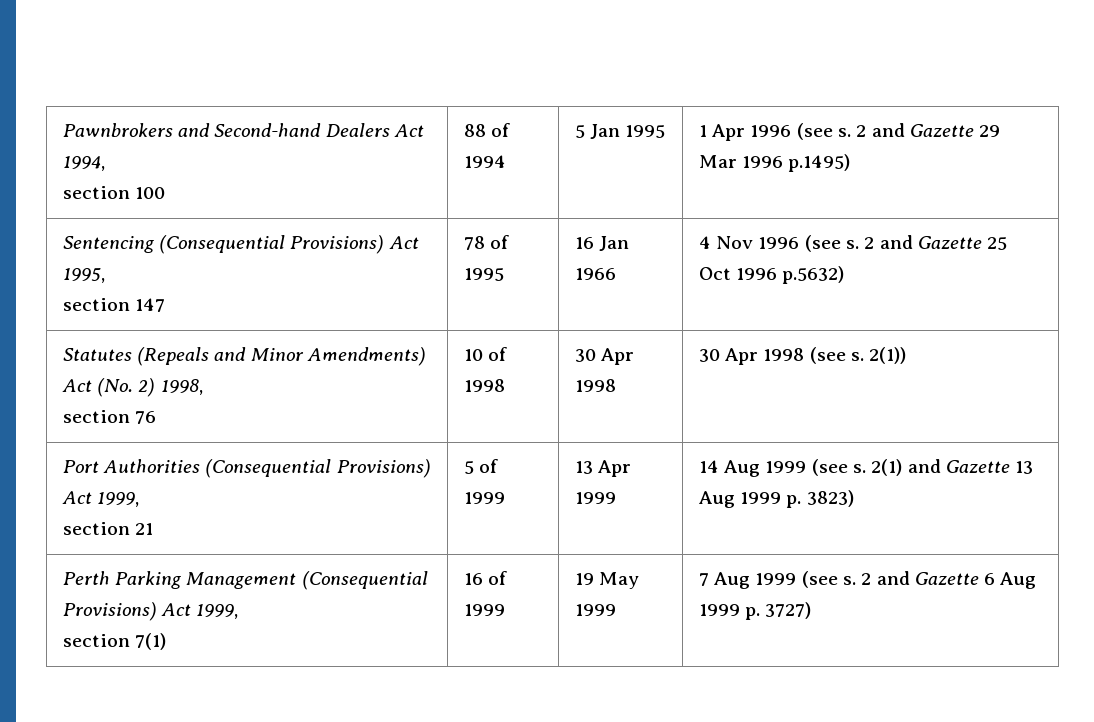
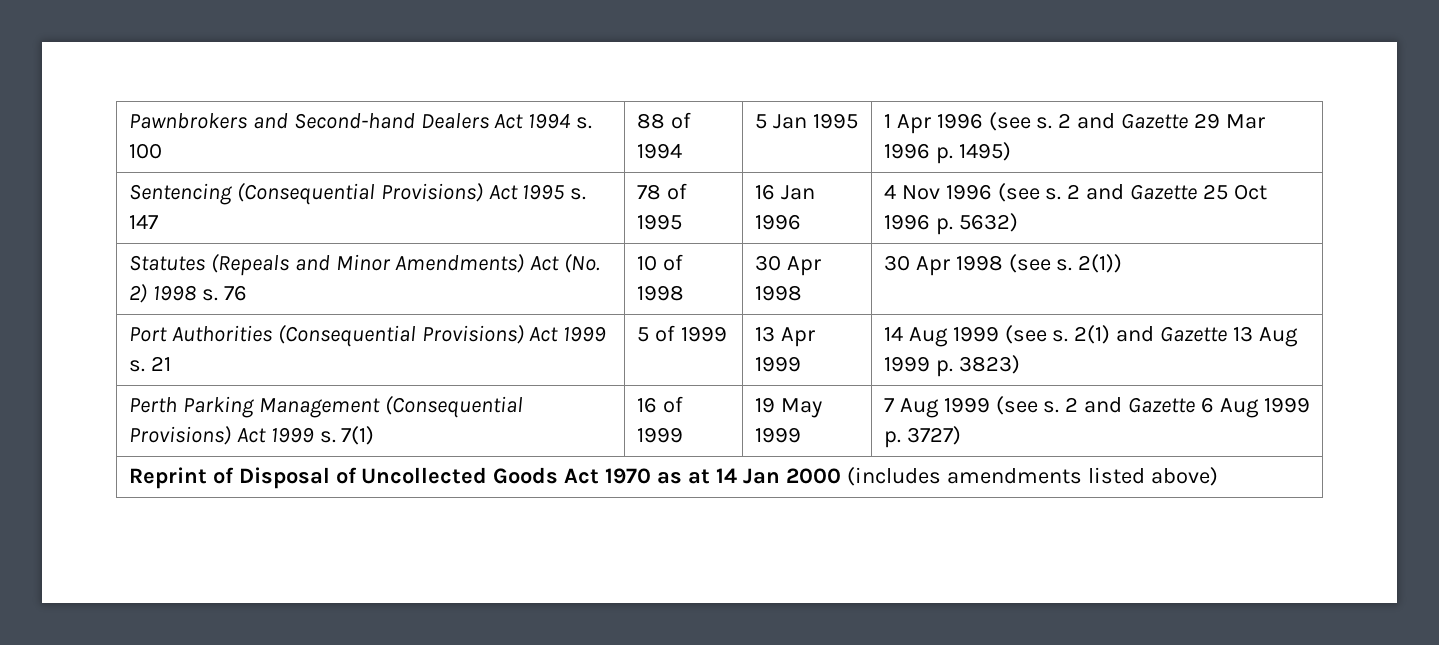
[62,156,105,171] [62,186,130,199] 1994, // section -> [528,113,593,129] 1994 s.
[788,154,851,172] p.1495) -> [935,142,1011,164] p. 1495)
[62,268,105,283] [62,298,130,311] 1995, // section -> [522,184,587,200] 1995 s.
[574,268,616,280] 1966 -> [754,214,801,230] 1996
[782,266,845,284] p.5632) -> [935,213,1018,235] p. 5632)
[160,379,203,395] [62,410,130,423] 1998, // section -> [152,285,218,301] 1998 s.
[97,492,140,507] [62,522,130,535] 1999, // section -> [563,326,607,342] [128,360,145,372] 1999 s.
[196,604,239,619] [62,634,130,647] 1999, // section -> [270,427,336,443] 1999 s.
(812, 610) none -> [128,467,1218,489] // Reprint of Disposal of Uncollected Goods Act 1970 as at 14 Jan 2000 (includes amendments listed above)

